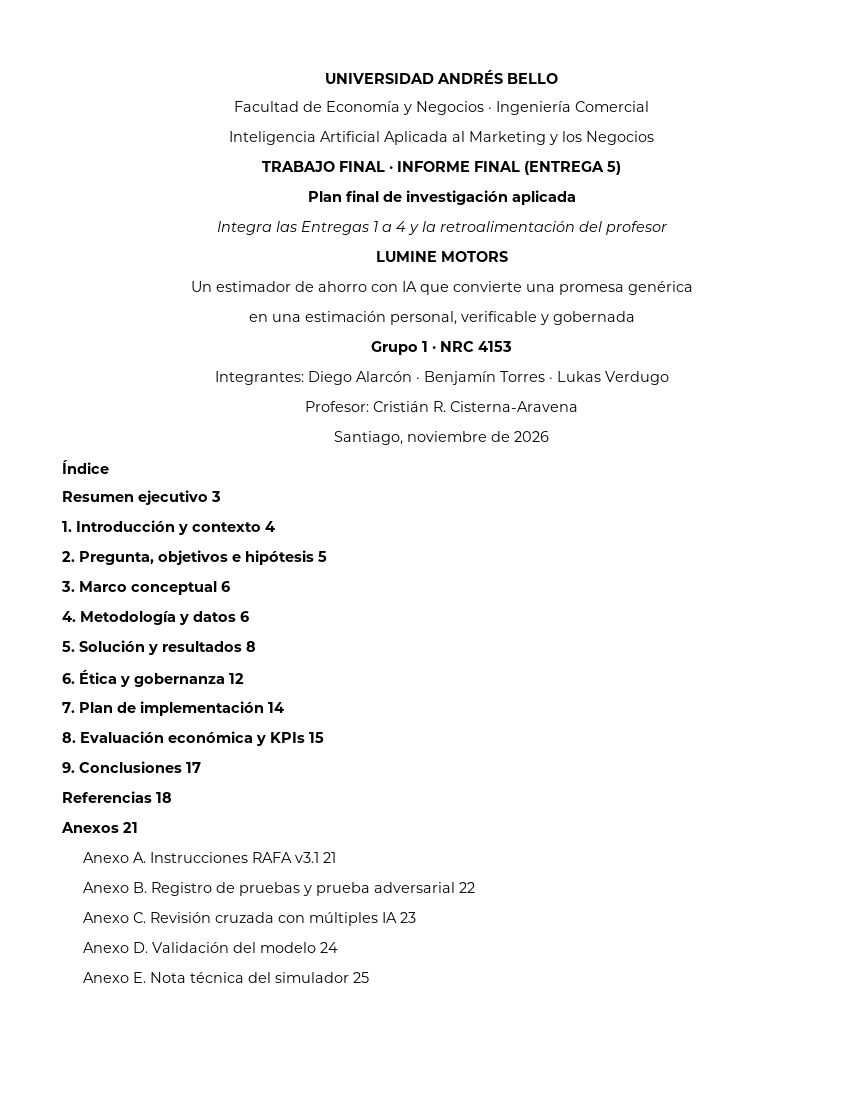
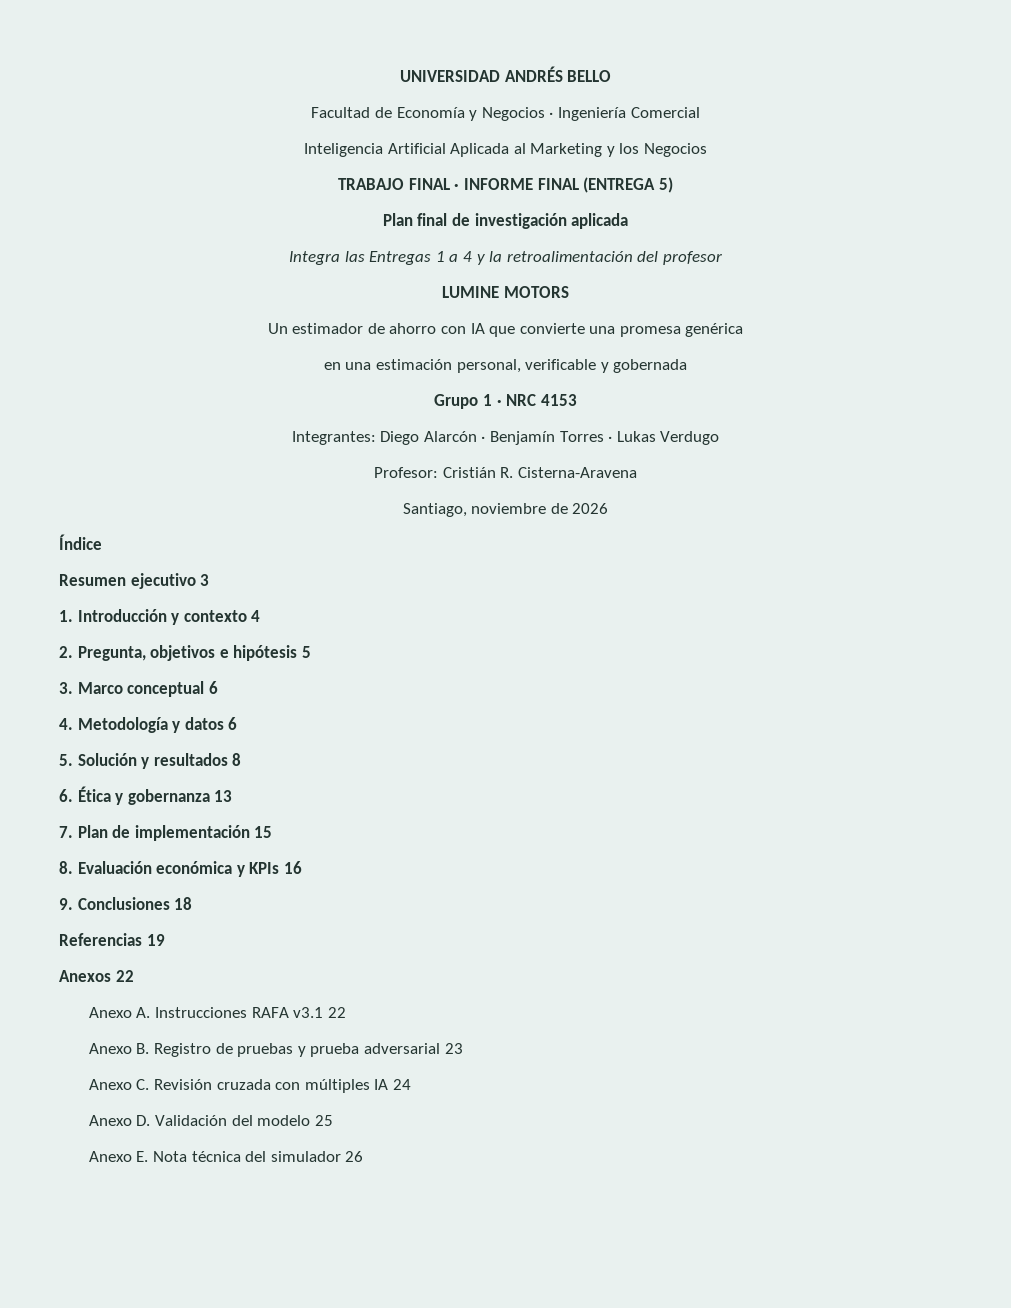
[229,673,244,684] 12 -> [214,790,233,802] 13
[268,702,284,713] 14 -> [254,826,273,838] 15
[309,732,324,743] 15 -> [283,861,302,874] 16
[186,762,201,773] 17 -> [174,897,193,910] 18
[156,792,172,803] 18 -> [146,934,165,946] 19
[123,822,138,833] 21 -> [115,970,134,982] 22
[323,852,337,863] 21 -> [327,1007,346,1018] 22
[459,882,476,893] 22 -> [444,1043,463,1054] 23
[400,912,417,923] 23 -> [392,1079,411,1090] 24
[320,942,339,953] 24 -> [314,1115,333,1126] 25
[353,972,370,983] 25 -> [345,1151,364,1162] 26

